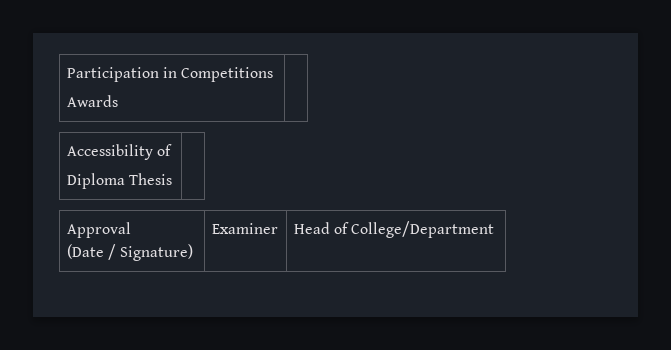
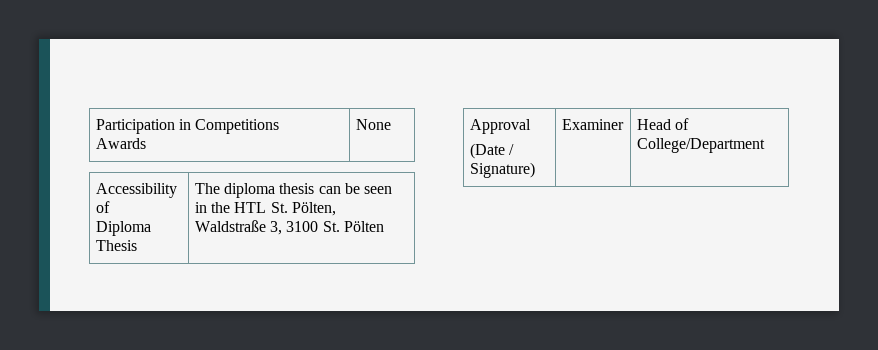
(118, 101) | -> [355,119,391,130] | None
(172, 179) none -> [194,183,393,198] [194,202,336,216] [194,220,384,235] The diploma thesis can be seen in the HTL St. Pölten, Waldstraße 3, 3100 St. Pölten

